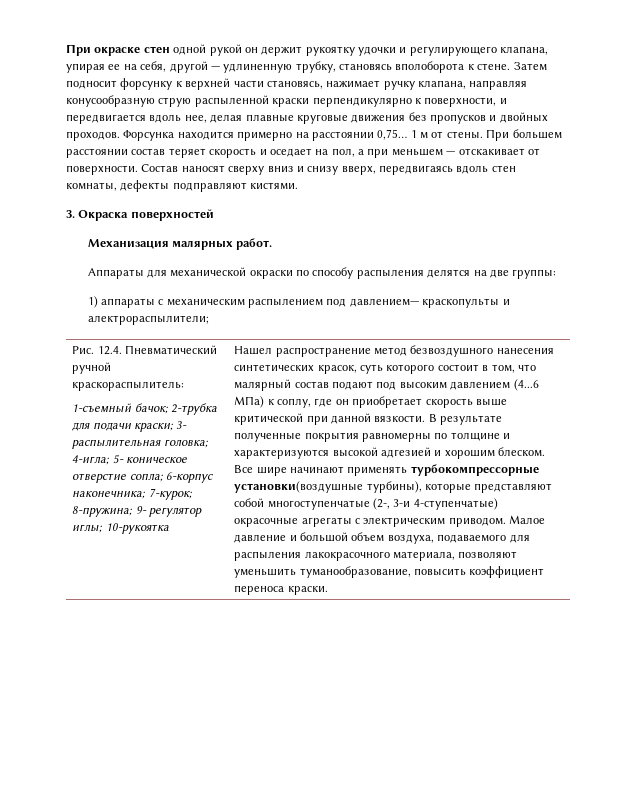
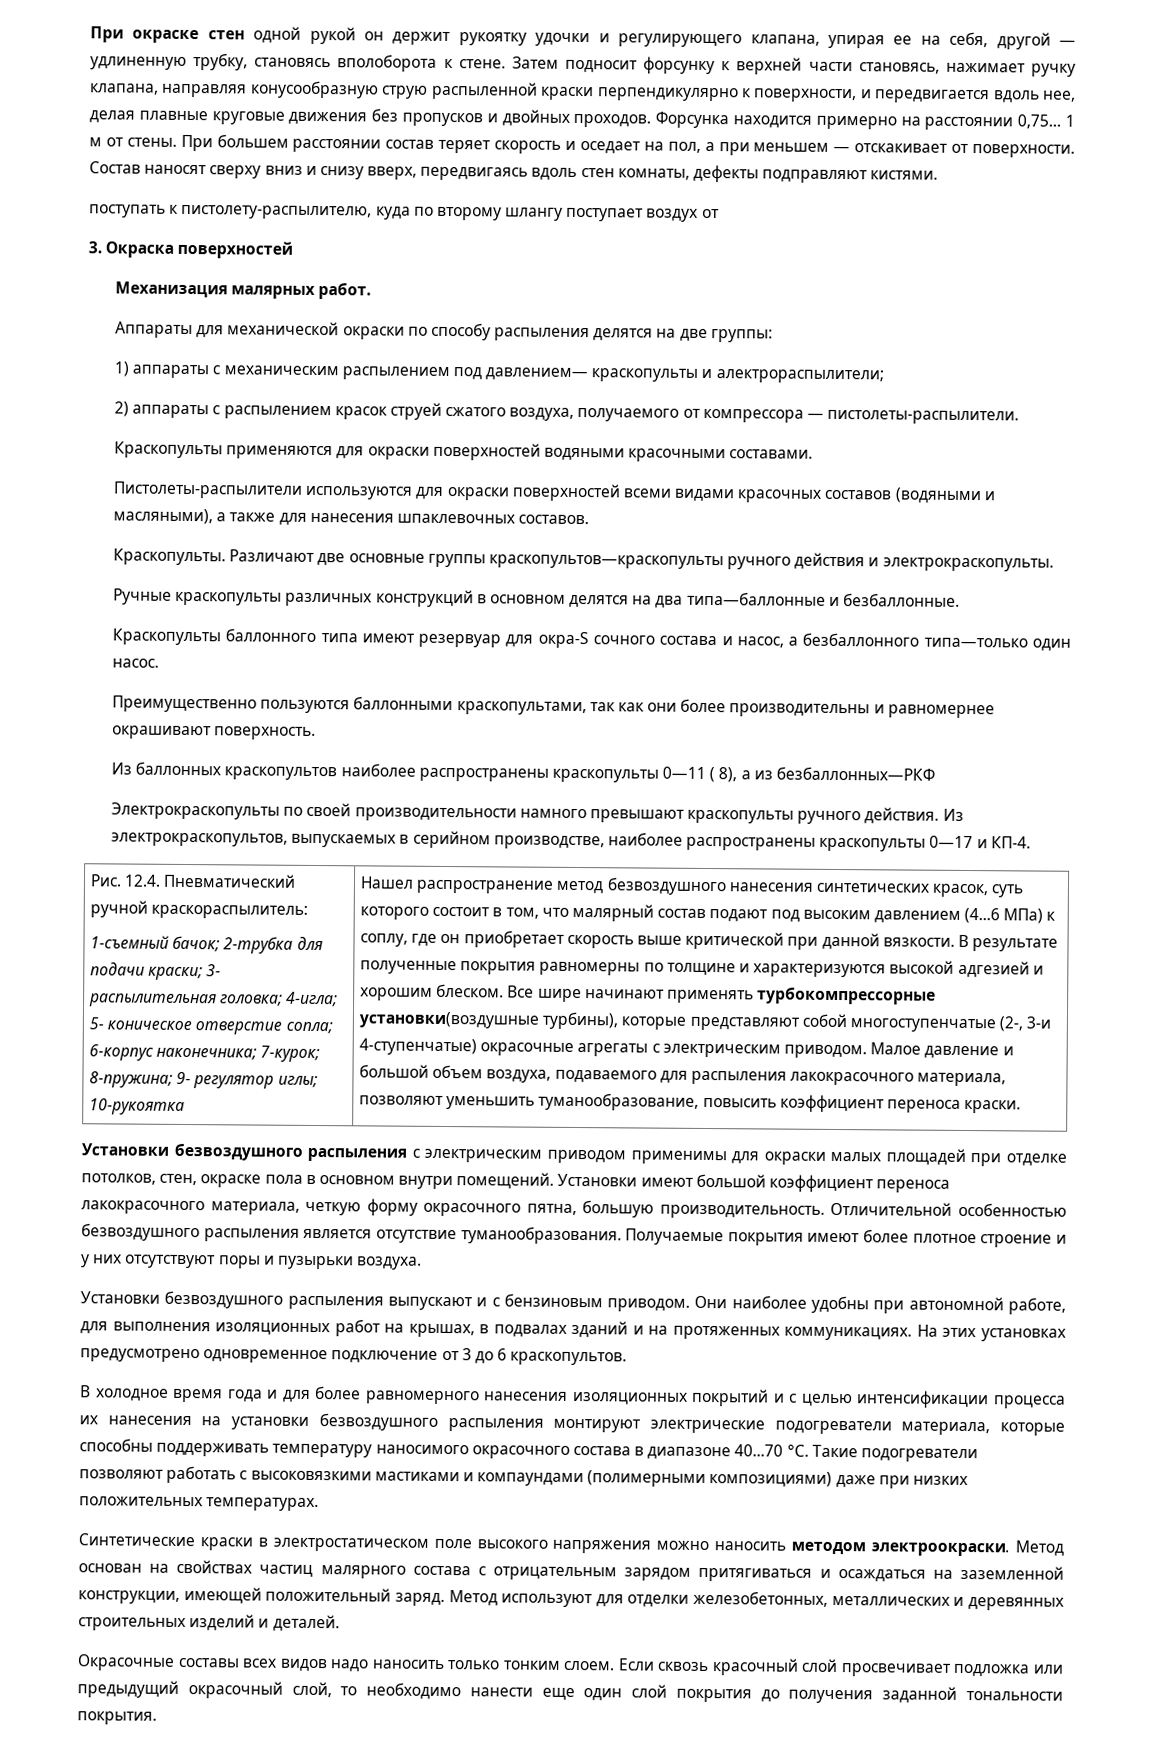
(299, 186) none -> [89,204,720,222] // поступать к пистолету-распылителю, куда по второму шлангу поступает воздух от
(209, 320) none -> [113,401,1020,425] [113,441,814,463] [112,481,995,504] [112,508,590,525] [112,548,1054,572] [112,588,961,608] [111,628,1071,651] [111,658,159,668] [111,695,995,719] [111,725,317,740] [110,761,936,783] [110,802,964,825] [110,830,1031,852] // 2) аппараты с распылением красок струей сжатого воздуха, получаемого от компрессора — пистолеты-распылители. // Краскопульты применяются для окраски поверхностей водяными красочными составами. // Пистолеты-распылители используются для окраски поверхностей всеми видами красочных составов (водяными и масляными), а также для нанесения шпаклевочных составов. // Краскопульты. Различают две основные группы краскопультов—краскопульты ручного действия и электрокраскопульты. // Ручные краскопульты различных конструкций в основном делятся на два типа—баллонные и безбаллонные. // Краскопульты баллонного типа имеют резервуар для окра-S сочного состава и насос, а безбаллонного типа—только один насос. // Преимущественно пользуются баллонными краскопультами, так как они более производительны и равномернее окрашивают поверхность. // Из баллонных краскопультов наиболее распространены краскопульты 0—11 ( 8), а из безбаллонных—РКФ // Электрокраскопульты по своей производительности намного превышают краскопульты ручного действия. Из электрокраскопультов, выпускаемых в серийном производстве, наиболее распространены краскопульты 0—17 и КП-4.
(328, 590) none -> [81,1142,1067,1167] [81,1172,951,1193] [81,1198,1067,1219] [81,1223,1067,1248] [81,1254,423,1270] [80,1290,1066,1315] [80,1319,1066,1342] [80,1348,628,1366] [80,1385,1066,1409] [79,1413,1065,1436] [79,1438,979,1463] [79,1465,969,1489] [79,1496,320,1512] [78,1533,1064,1557] [78,1559,1065,1582] [78,1587,1064,1611] [78,1614,340,1632] [77,1654,1063,1677] [77,1680,1063,1704] [77,1711,157,1725] // Установки безвоздушного распыления с электрическим приводом применимы для окраски малых площадей при отделке потолков, стен, окраске пола в основном внутри помещений. Установки имеют большой коэффициент переноса лакокрасочного материала, четкую форму окрасочного пятна, большую производительность. Отличительной особенностью безвоздушного распыления является отсутствие туманообразования. Получаемые покрытия имеют более плотное строение и у них отсутствуют поры и пузырьки воздуха. // Установки безвоздушного распыления выпускают и с бензиновым приводом. Они наиболее удобны при автономной работе, для выполнения изоляционных работ на крышах, в подвалах зданий и на протяженных коммуникациях. На этих установках предусмотрено одновременное подключение от 3 до 6 краскопультов. // В холодное время года и для более равномерного нанесения изоляционных покрытий и с целью интенсификации процесса их нанесения на установки безвоздушного распыления монтируют электрические подогреватели материала, которые способны поддерживать температуру наносимого окрасочного состава в диапазоне 40...70 °С. Такие подогреватели позволяют работать с высоковязкими мастиками и компаундами (полимерными композициями) даже при низких положительных температурах. // Синтетические краски в электростатическом поле высокого напряжения можно наносить методом электроокраски. Метод основан на свойствах частиц малярного состава с отрицательным зарядом притягиваться и осаждаться на заземленной конструкции, имеющей положительный заряд. Метод используют для отделки железобетонных, металлических и деревянных строительных изделий и деталей. // Окрасочные составы всех видов надо наносить только тонким слоем. Если сквозь красочный слой просвечивает подложка или предыдущий окрасочный слой, то необходимо нанести еще один слой покрытия до получения заданной тональности покрытия.

